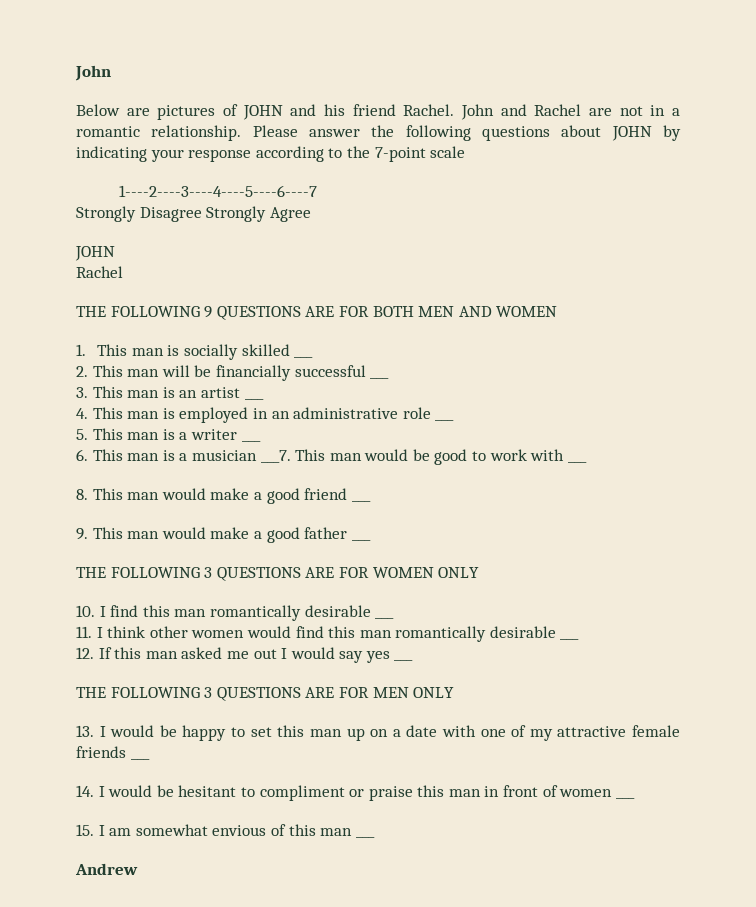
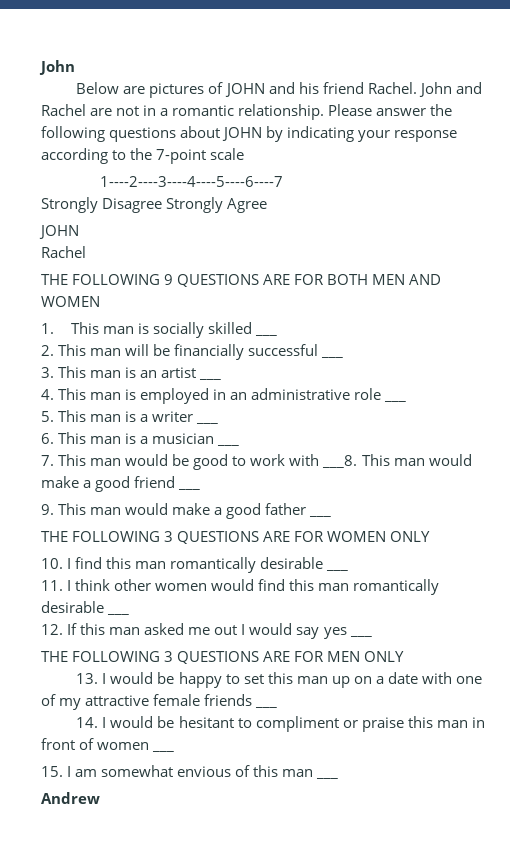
[260,450,291,463] ___7. -> [217,444,240,446] [41,455,54,466] ___ // 7.
[567,461,587,463] [76,489,88,500] ___ // 8. -> [322,455,358,468] ___8.

